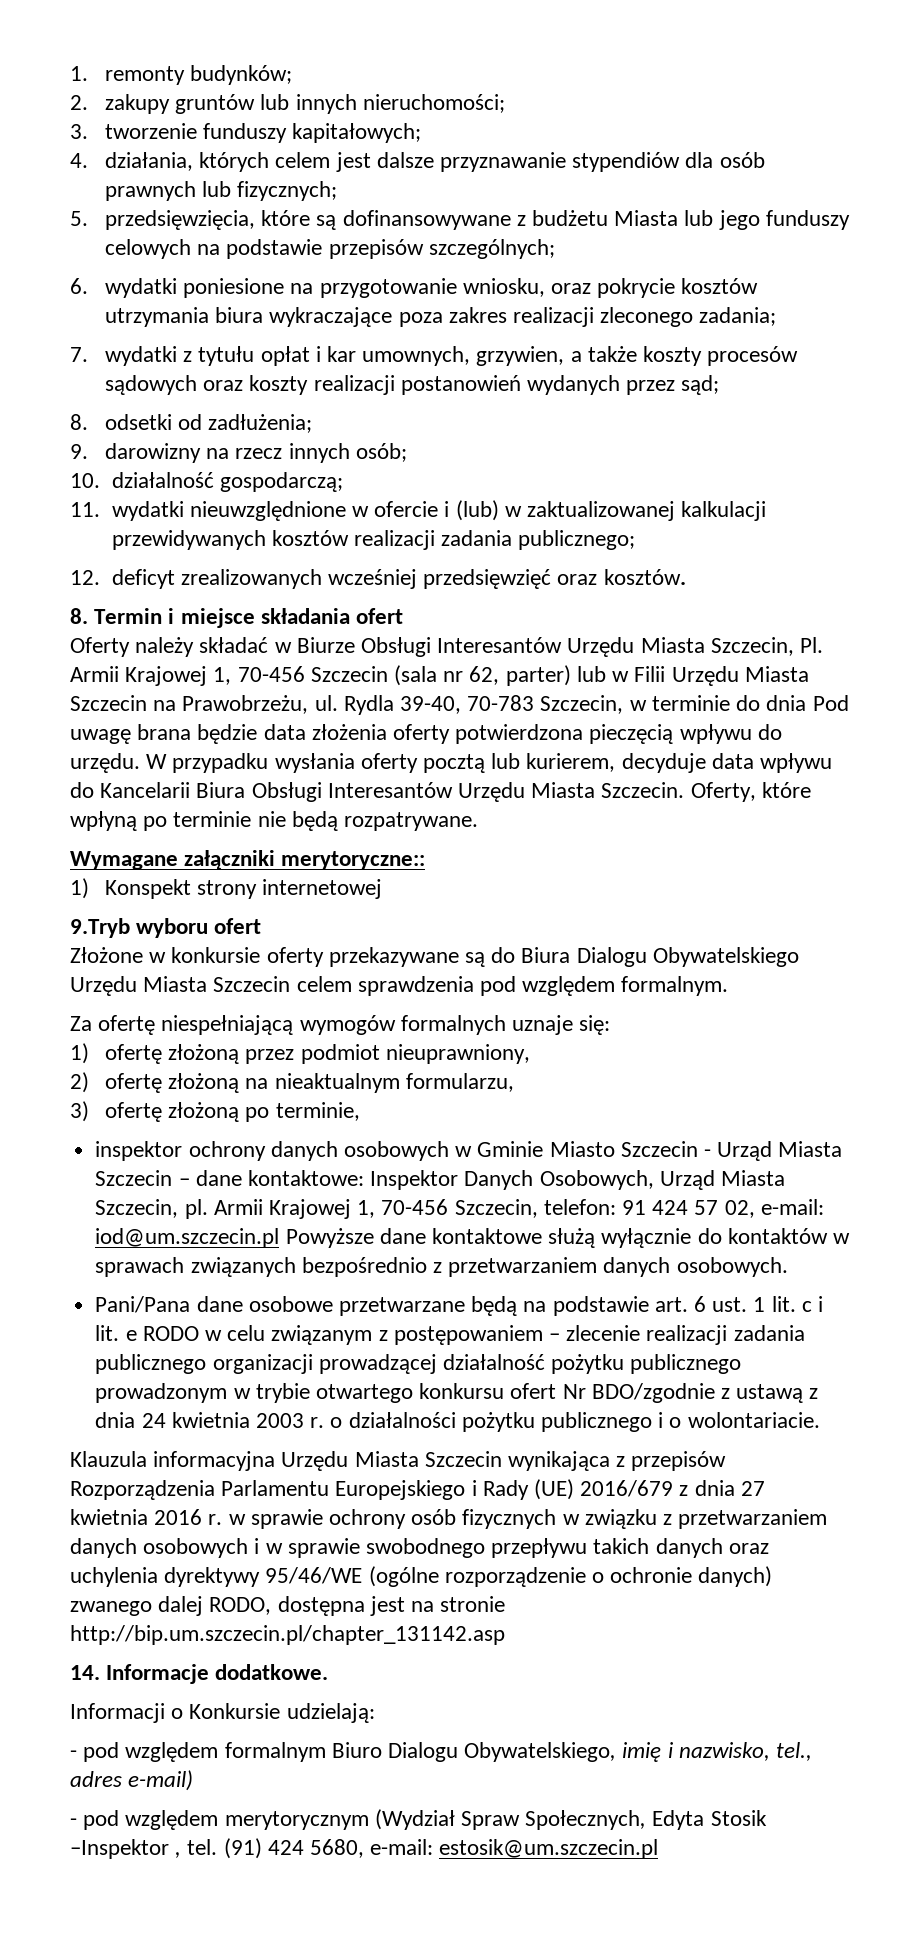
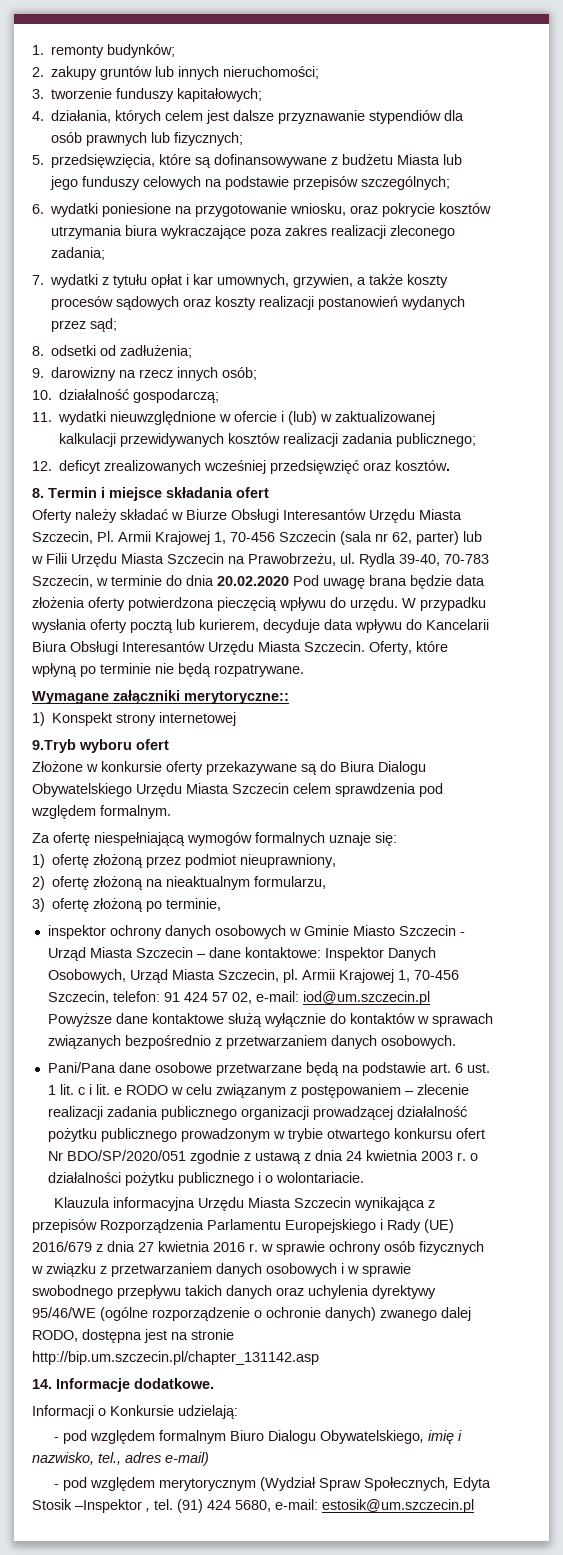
(807, 703) none -> [217,576,289,586] 20.02.2020
[591,1383,715,1403] BDO/zgodnie -> [66,1150,240,1164] BDO/SP/2020/051 zgodnie

